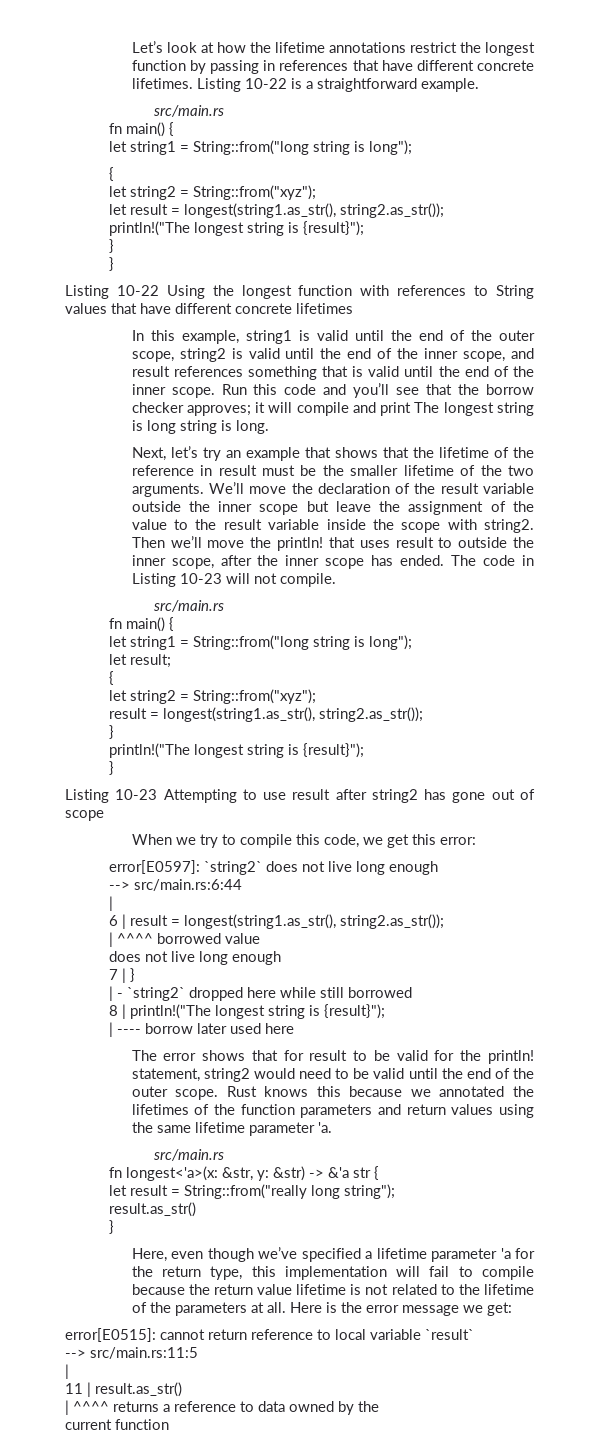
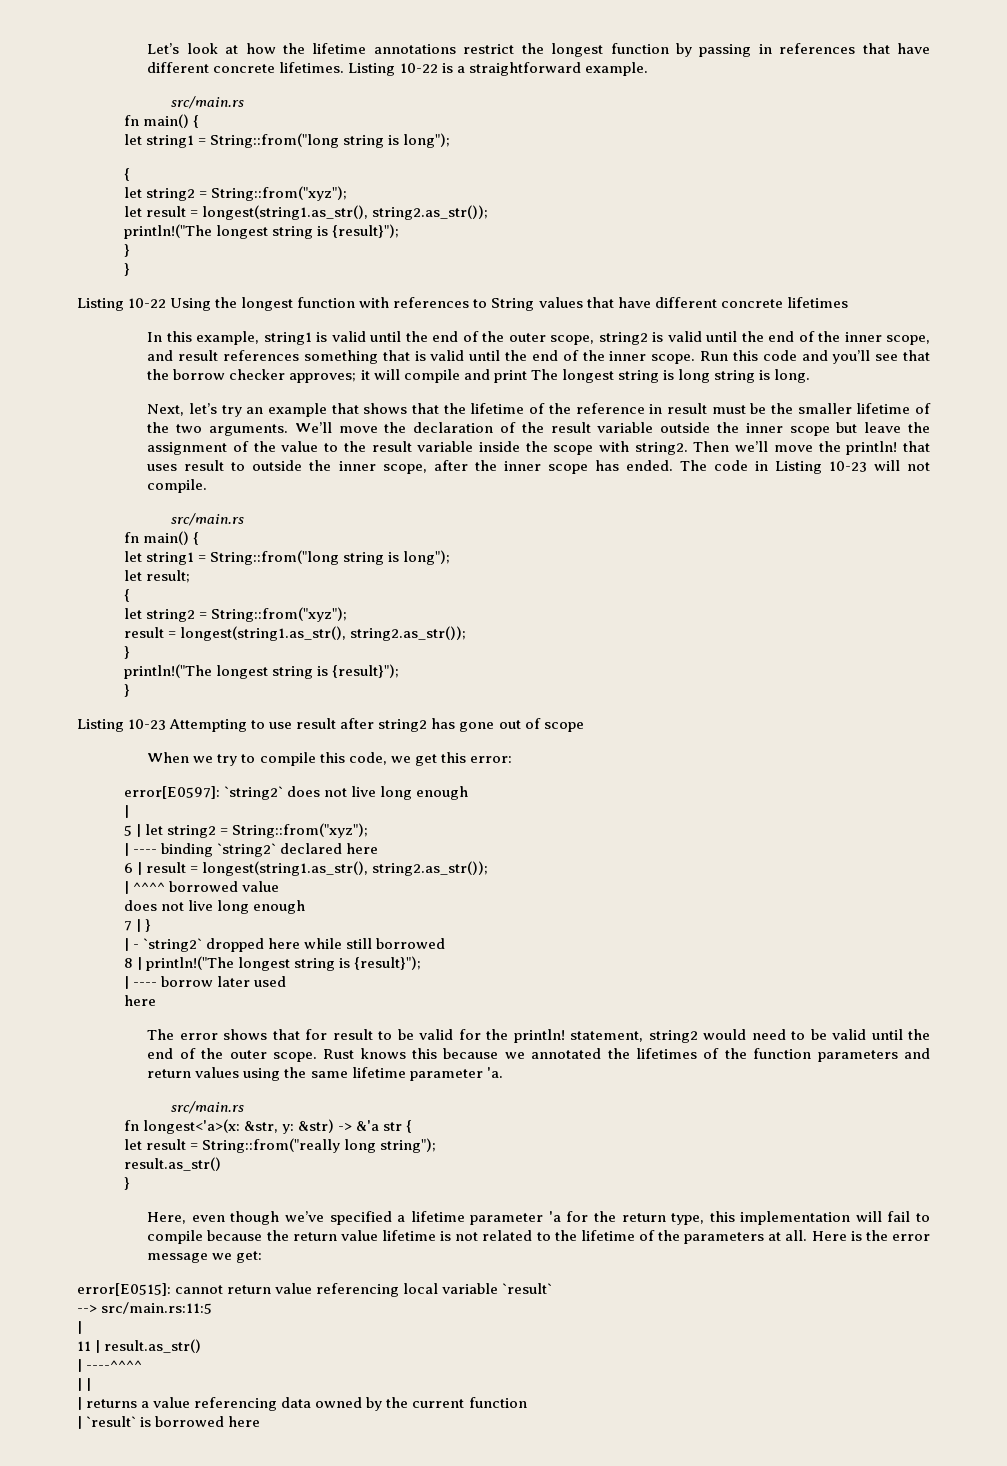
[109,879,243,891] [109,896,114,911] --> src/main.rs:6:44 // | -> [123,805,129,818] [123,823,369,838] [123,843,379,857] | // 5 | let string2 = String::from("xyz"); // | ---- binding `string2` declared here
(262, 1028) none -> (287, 981) //
[251,1329,331,1340] reference to -> [275,1283,400,1297] value referencing
[73,1401,254,1412] ^^^^ returns a reference to -> [86,1360,143,1370] [77,1378,92,1391] [77,1397,278,1411] ----^^^^ // | | // | returns a value referencing
(379, 1406) // -> (409, 1402) none
(169, 1424) none -> [77,1416,261,1429] // | `result` is borrowed here

